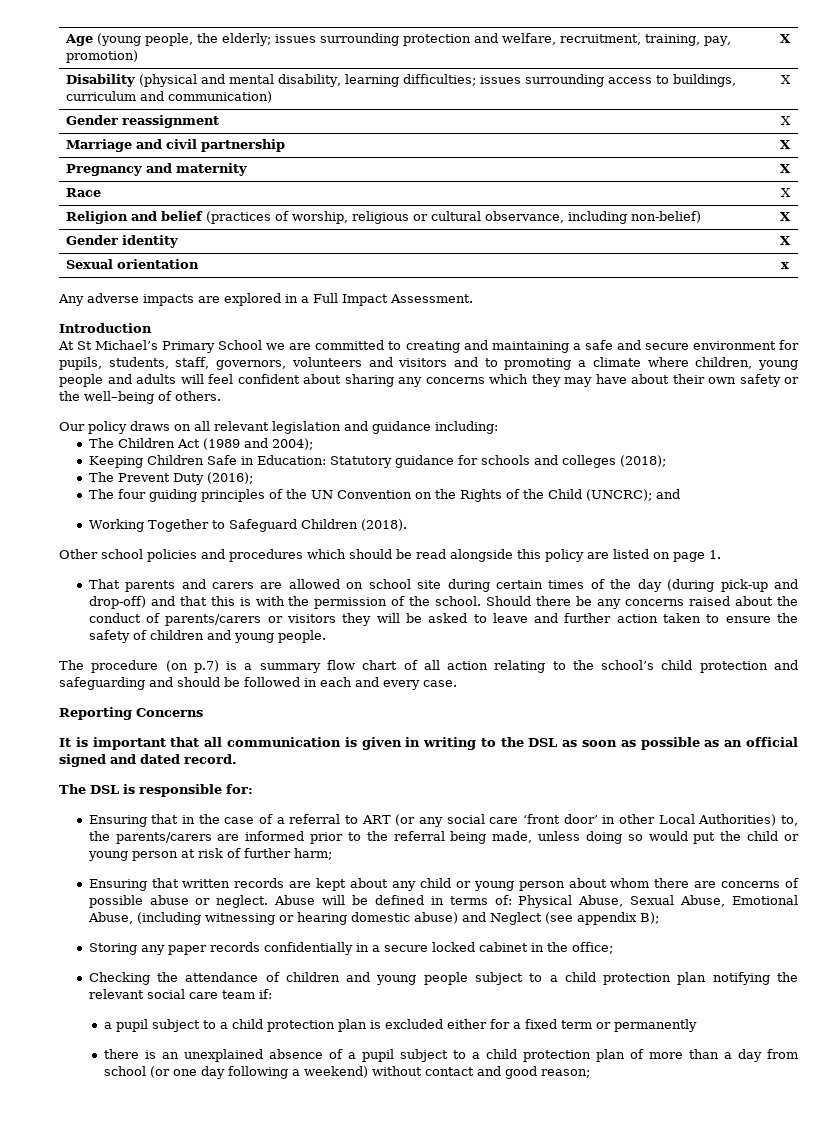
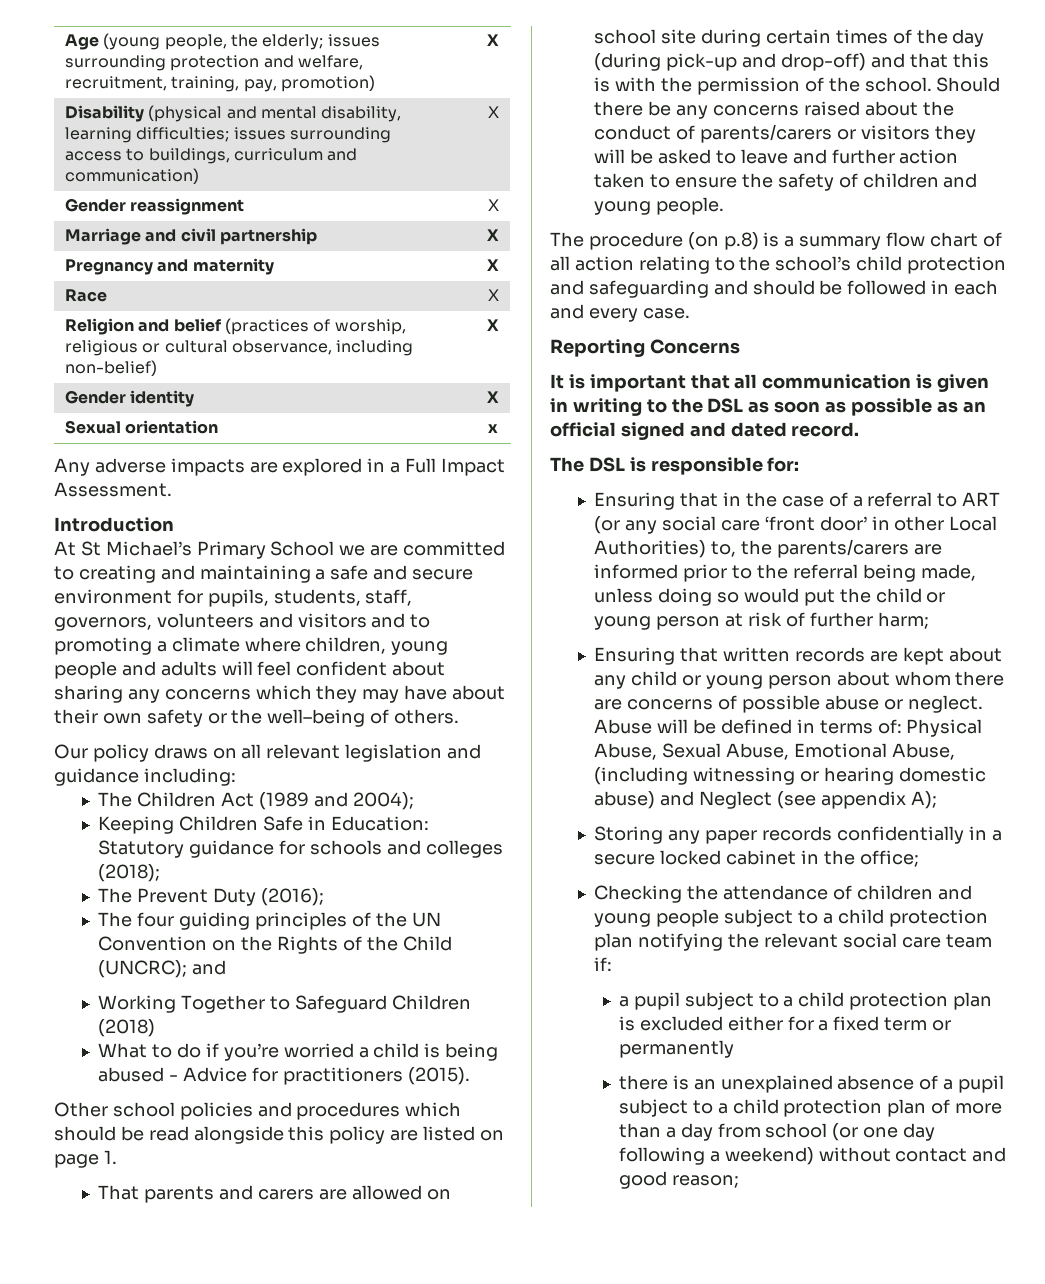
[360,519,407,531] (2018). -> [98,1019,156,1037] [98,1043,499,1061] [98,1067,470,1085] (2018) // What to do if you’re worried a child is being abused - Advice for practitioners (2015).
[193,660,219,673] p.7) -> [723,232,759,250] p.8)
[639,912,659,924] B); -> [910,791,937,809] A);

